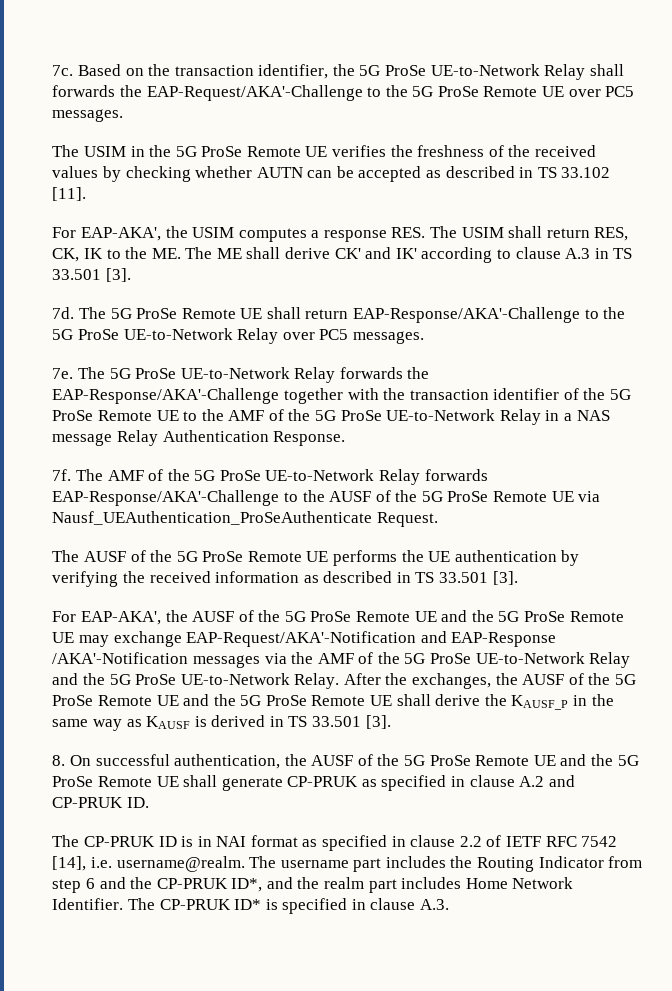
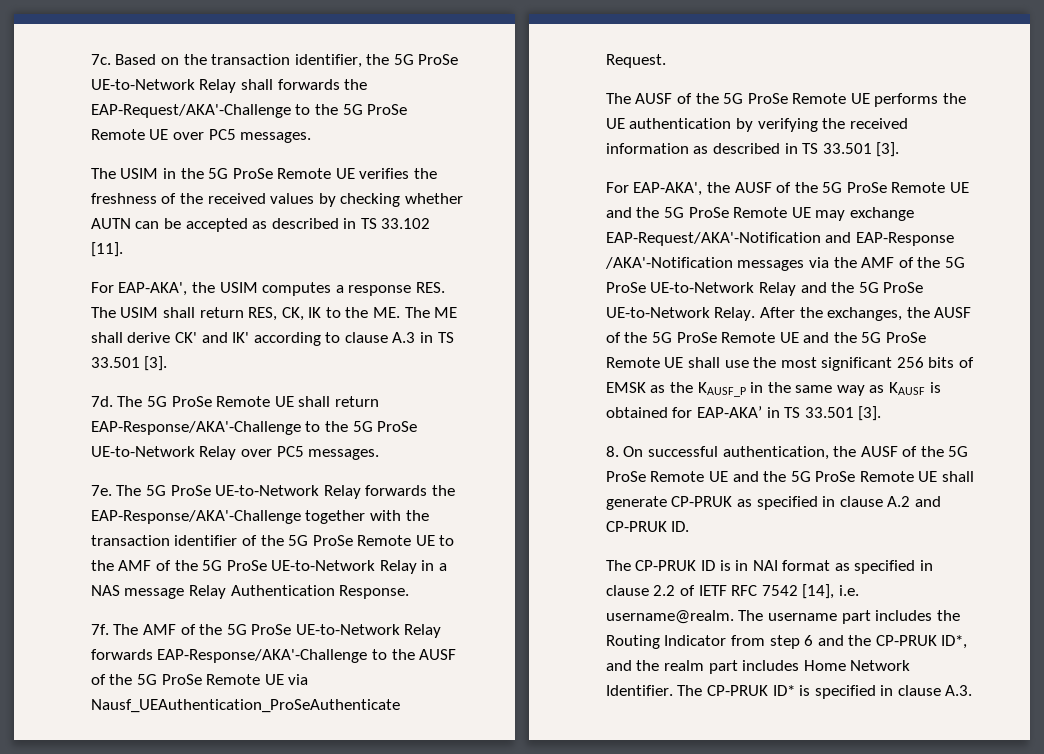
[435,694,481,706] derive -> [724,357,975,371] [605,382,666,393] use the most significant 256 bits of EMSK as
[211,715,266,727] derived -> [605,406,762,418] obtained for EAP-AKA’

